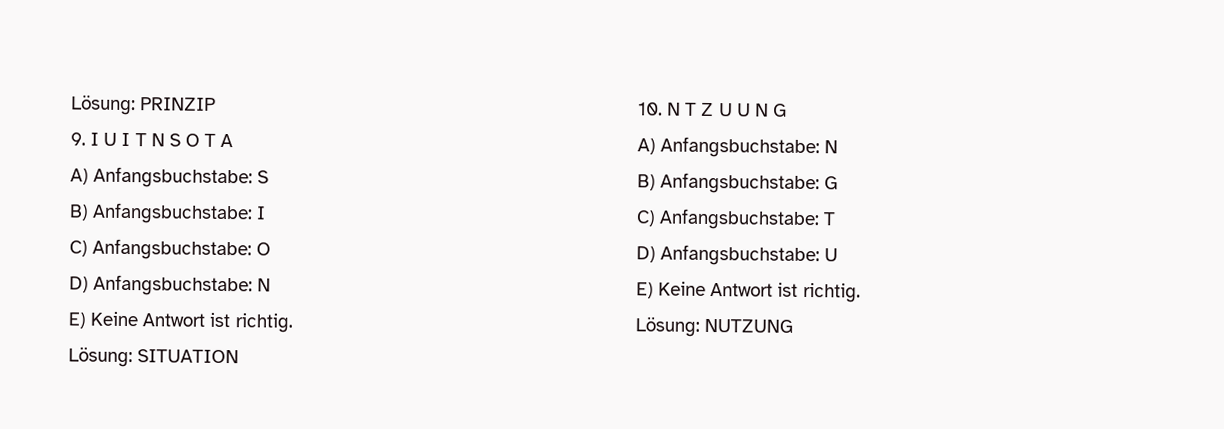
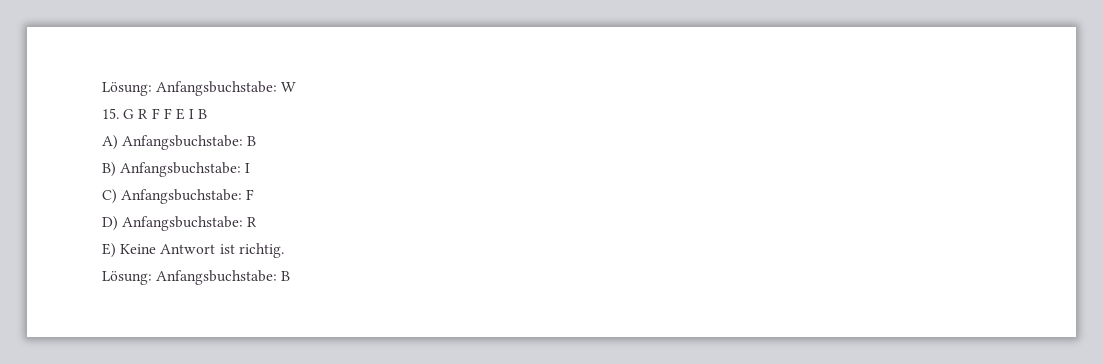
[71,94,217,116] [70,132,234,148] [70,166,270,189] Lösung: PRINZIP // 9. I U I T N S O T A // A) Anfangsbuchstabe: S -> [102,81,297,96] [102,108,208,120] [102,135,257,150] Lösung: Anfangsbuchstabe: W // 15. G R F F E I B // A) Anfangsbuchstabe: B
[256,242,272,256] [69,274,272,297] [68,311,293,333] [68,346,240,368] [638,102,787,117] [637,136,839,159] [637,172,839,195] [636,208,837,231] [636,244,839,267] [636,281,861,303] [635,316,794,337] O // D) Anfangsbuchstabe: N // E) Keine Antwort ist richtig. // Lösung: SITUATION // 10. N T Z U U N G // A) Anfangsbuchstabe: N // B) Anfangsbuchstabe: G // C) Anfangsbuchstabe: T // D) Anfangsbuchstabe: U // E) Keine Antwort ist richtig. // Lösung: NUTZUNG -> [246,189,255,200] [102,216,258,231] [102,243,284,258] [102,270,291,285] F // D) Anfangsbuchstabe: R // E) Keine Antwort ist richtig. // Lösung: Anfangsbuchstabe: B

